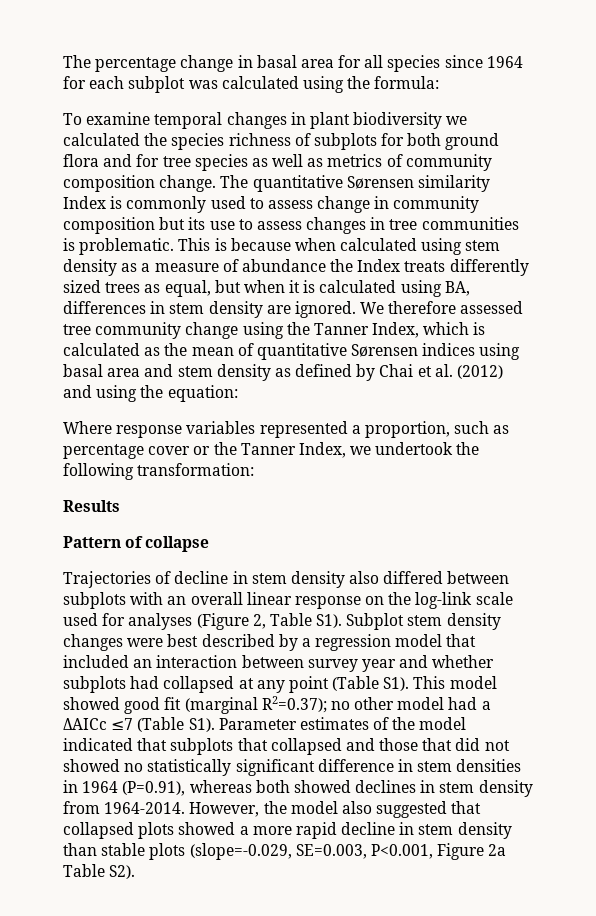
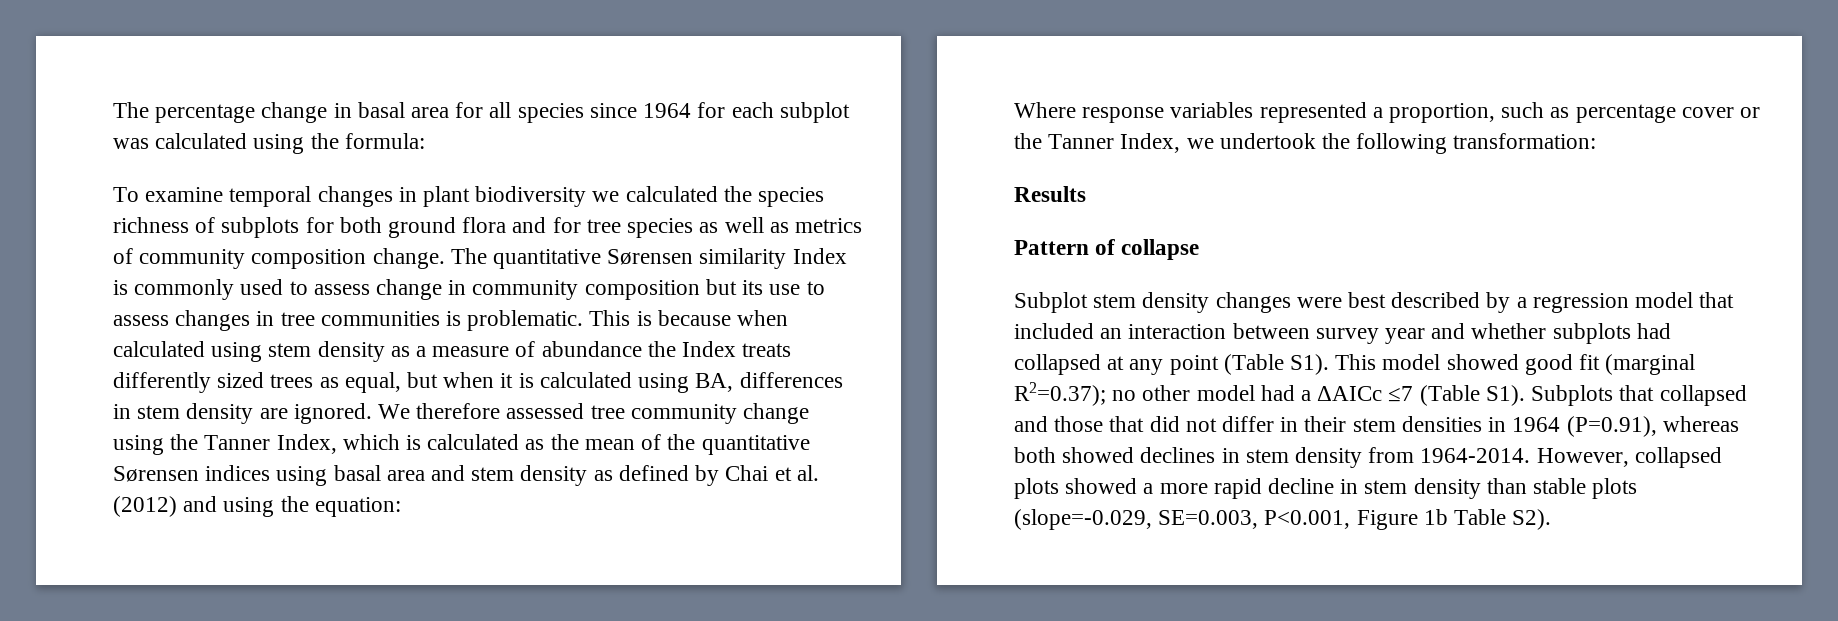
(254, 349) none -> [667,434,696,450] the
[63,571,510,588] [63,592,513,609] [63,613,343,630] Trajectories of decline in stem density also differed between subplots with an overall linear response on the log-link scale used for analyses (Figure 2, Table S1). -> (1200, 249) none
[218,717,467,730] [63,738,234,755] Parameter estimates of the model indicated that subplots -> [1531,385,1614,406] Subplots
[63,759,413,776] showed no statistically significant difference in -> [1222,416,1347,432] differ in their
[263,801,482,818] the model also suggested that -> (1629, 457) none
[488,844,507,856] 2a -> [1423,509,1448,525] 1b

